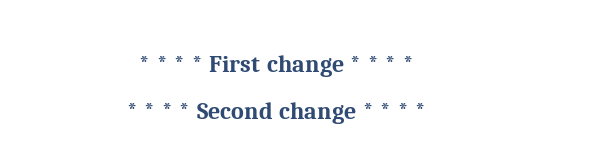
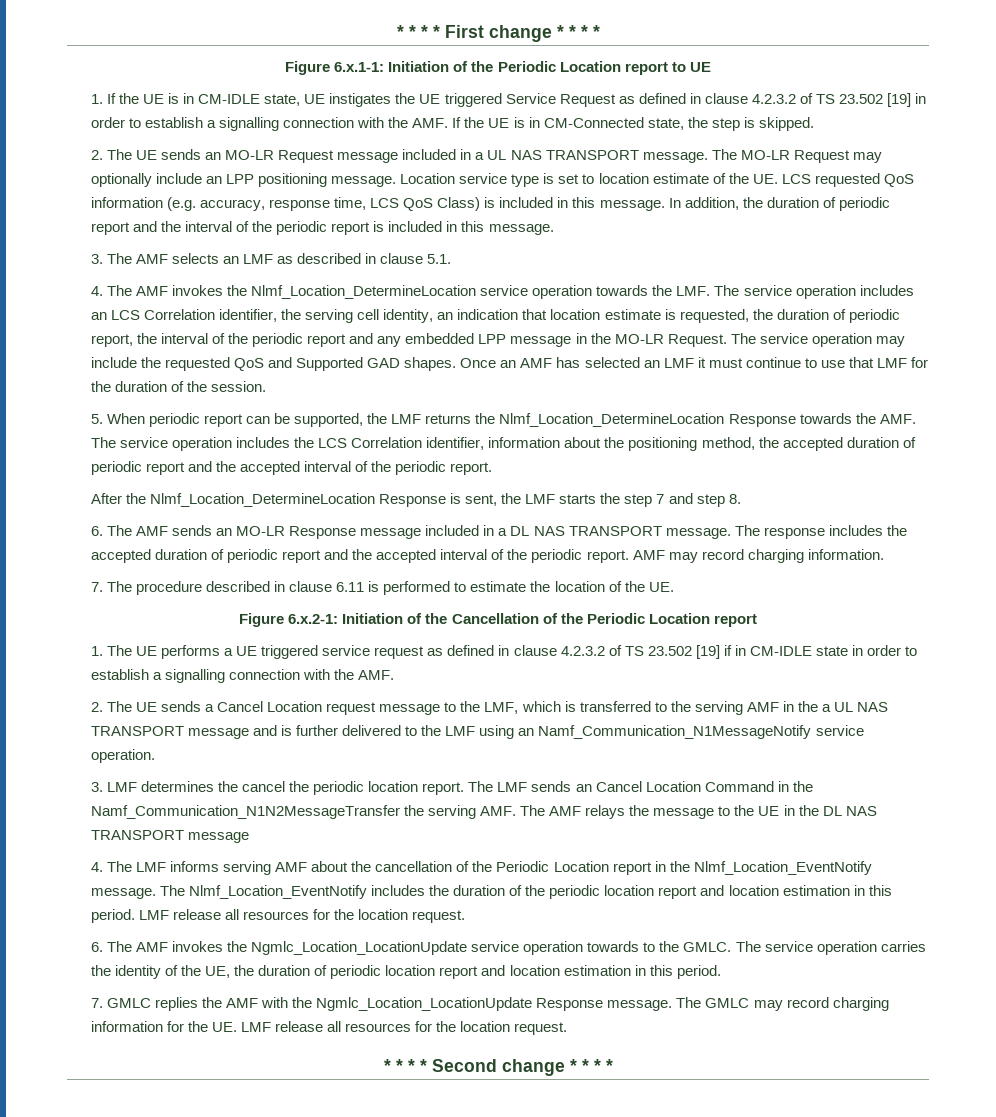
(414, 64) none -> [285,61,711,75] [90,93,927,107] [90,117,814,131] [90,149,882,163] [90,173,914,187] [90,197,890,211] [90,221,554,235] [90,253,452,264] [90,285,914,299] [90,309,900,323] [90,333,905,347] [90,357,929,371] [90,381,267,392] [90,413,916,427] [90,437,916,451] [90,461,493,475] [90,493,741,507] [90,525,907,539] [90,549,884,563] [90,581,674,595] [239,613,757,627] [90,645,918,659] [90,669,395,683] [90,701,889,715] [90,725,864,739] [90,749,155,763] [90,781,813,795] [90,805,877,819] [90,830,249,843] [90,861,872,875] [90,885,892,899] [90,909,466,923] [90,941,926,955] [90,965,721,979] [90,997,889,1011] [90,1021,568,1035] // Figure 6.x.1-1: Initiation of the Periodic Location report to UE // 1. If the UE is in CM-IDLE state, UE instigates the UE triggered Service Request as defined in clause 4.2.3.2 of TS 23.502 [19] in order to establish a signalling connection with the AMF. If the UE is in CM-Connected state, the step is skipped. // 2. The UE sends an MO-LR Request message included in a UL NAS TRANSPORT message. The MO-LR Request may optionally include an LPP positioning message. Location service type is set to location estimate of the UE. LCS requested QoS information (e.g. accuracy, response time, LCS QoS Class) is included in this message. In addition, the duration of periodic report and the interval of the periodic report is included in this message. // 3. The AMF selects an LMF as described in clause 5.1. // 4. The AMF invokes the Nlmf_Location_DetermineLocation service operation towards the LMF. The service operation includes an LCS Correlation identifier, the serving cell identity, an indication that location estimate is requested, the duration of periodic report, the interval of the periodic report and any embedded LPP message in the MO-LR Request. The service operation may include the requested QoS and Supported GAD shapes. Once an AMF has selected an LMF it must continue to use that LMF for the duration of the session. // 5. When periodic report can be supported, the LMF returns the Nlmf_Location_DetermineLocation Response towards the AMF. The service operation includes the LCS Correlation identifier, information about the positioning method, the accepted duration of periodic report and the accepted interval of the periodic report. // After the Nlmf_Location_DetermineLocation Response is sent, the LMF starts the step 7 and step 8. // 6. The AMF sends an MO-LR Response message included in a DL NAS TRANSPORT message. The response includes the accepted duration of periodic report and the accepted interval of the periodic report. AMF may record charging information. // 7. The procedure described in clause 6.11 is performed to estimate the location of the UE. // Figure 6.x.2-1: Initiation of the Cancellation of the Periodic Location report // 1. The UE performs a UE triggered service request as defined in clause 4.2.3.2 of TS 23.502 [19] if in CM-IDLE state in order to establish a signalling connection with the AMF. // 2. The UE sends a Cancel Location request message to the LMF, which is transferred to the serving AMF in the a UL NAS TRANSPORT message and is further delivered to the LMF using an Namf_Communication_N1MessageNotify service operation. // 3. LMF determines the cancel the periodic location report. The LMF sends an Cancel Location Command in the Namf_Communication_N1N2MessageTransfer the serving AMF. The AMF relays the message to the UE in the DL NAS TRANSPORT message // 4. The LMF informs serving AMF about the cancellation of the Periodic Location report in the Nlmf_Location_EventNotify message. The Nlmf_Location_EventNotify includes the duration of the periodic location report and location estimation in this period. LMF release all resources for the location request. // 6. The AMF invokes the Ngmlc_Location_LocationUpdate service operation towards to the GMLC. The service operation carries the identity of the UE, the duration of periodic location report and location estimation in this period. // 7. GMLC replies the AMF with the Ngmlc_Location_LocationUpdate Response message. The GMLC may record charging information for the UE. LMF release all resources for the location request.

